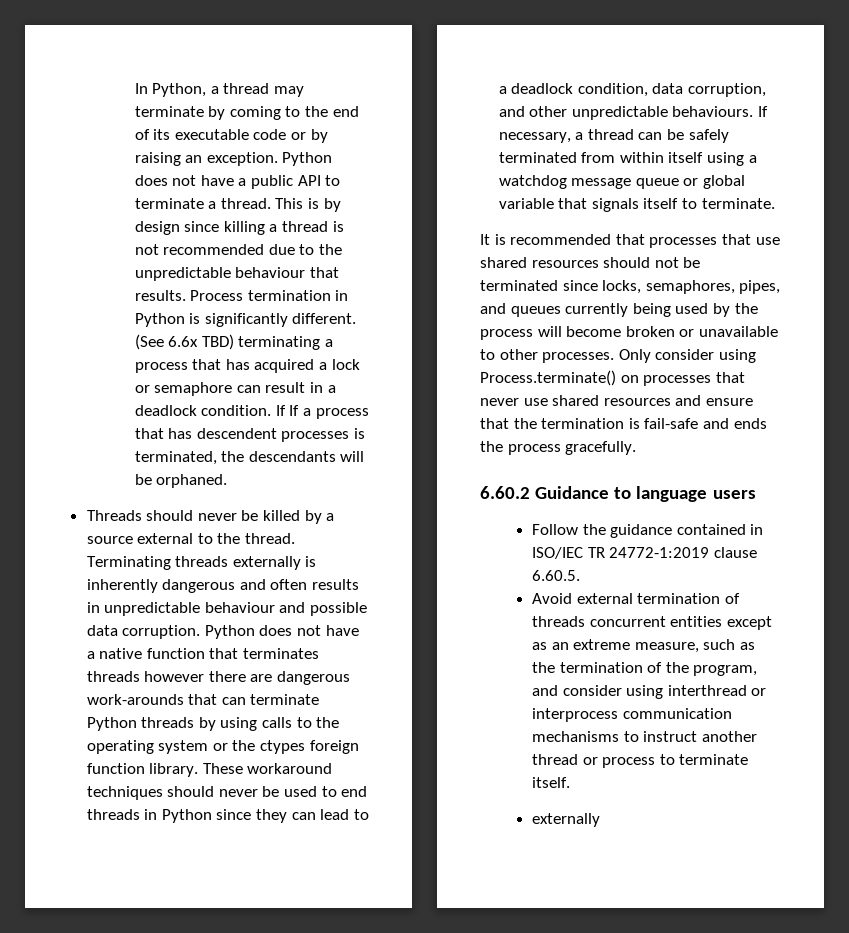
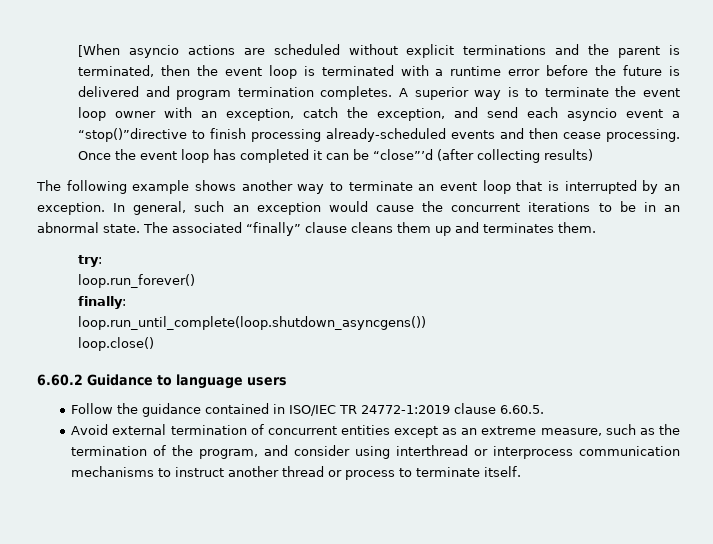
[134,83,304,97] [134,106,359,120] [134,129,328,143] [134,152,333,166] [134,175,341,189] [134,198,341,212] [134,221,344,235] [134,244,342,255] [134,267,339,281] [134,290,349,301] [134,313,357,327] [134,334,333,350] [134,359,360,373] [134,382,336,396] [134,405,369,419] [134,428,365,442] [134,451,365,465] [134,474,228,488] [86,510,335,524] [86,533,296,544] [86,556,317,570] [86,579,360,593] [86,602,368,616] [86,625,359,639] [86,648,320,659] [86,671,351,685] [86,694,320,705] [86,717,340,731] [86,740,359,754] [86,763,333,777] [86,786,368,800] [86,809,369,823] [498,83,767,97] [498,106,769,120] [498,129,729,143] [498,152,757,166] [498,175,746,189] [498,198,775,212] [480,234,780,248] [480,257,701,268] [480,280,781,294] [480,303,758,317] [480,326,778,340] [480,349,756,363] [480,370,745,386] [480,395,753,406] [480,418,767,429] [480,441,637,455] In Python, a thread may terminate by coming to the end of its executable code or by raising an exception. Python does not have a public API to terminate a thread. This is by design since killing a thread is not recommended due to the unpredictable behaviour that results. Process termination in Python is significantly different. (See 6.6x TBD) terminating a process that has acquired a lock or semaphore can result in a deadlock condition. If If a process that has descendent processes is terminated, the descendants will be orphaned. // Threads should never be killed by a source external to the thread. Terminating threads externally is inherently dangerous and often results in unpredictable behaviour and possible data corruption. Python does not have a native function that terminates threads however there are dangerous work-arounds that can terminate Python threads by using calls to the operating system or the ctypes foreign function library. These workaround techniques should never be used to end threads in Python since they can lead to a deadlock condition, data corruption, and other unpredictable behaviours. If necessary, a thread can be safely terminated from within itself using a watchdog message queue or global variable that signals itself to terminate. // It is recommended that processes that use shared resources should not be terminated since locks, semaphores, pipes, and queues currently being used by the process will become broken or unavailable to other processes. Only consider using Process.terminate() on processes that never use shared resources and ensure that the termination is fail-safe and ends the process gracefully. -> [77,44,680,58] [77,65,680,79] [77,86,681,100] [77,107,680,121] [77,128,680,142] [77,149,593,163] [36,180,680,194] [37,201,680,215] [37,222,596,236] [77,255,102,267] [77,274,195,288] [77,296,126,309] [77,316,426,330] [77,337,154,351] [When asyncio actions are scheduled without explicit terminations and the parent is terminated, then the event loop is terminated with a runtime error before the future is delivered and program termination completes. A superior way is to terminate the event loop owner with an exception, catch the exception, and send each asyncio event a “stop()”directive to finish processing already-scheduled events and then cease processing. Once the event loop has completed it can be “close”’d (after collecting results) // The following example shows another way to terminate an event loop that is interrupted by an exception. In general, such an exception would cause the concurrent iterations to be in an abnormal state. The associated “finally” clause cleans them up and terminates them. // try: // loop.run_forever() // finally: // loop.run_until_complete(loop.shutdown_asyncgens()) // loop.close()
[532,616,586,627] threads -> (264, 429) none
[532,813,601,827] // externally -> (522, 471) none

